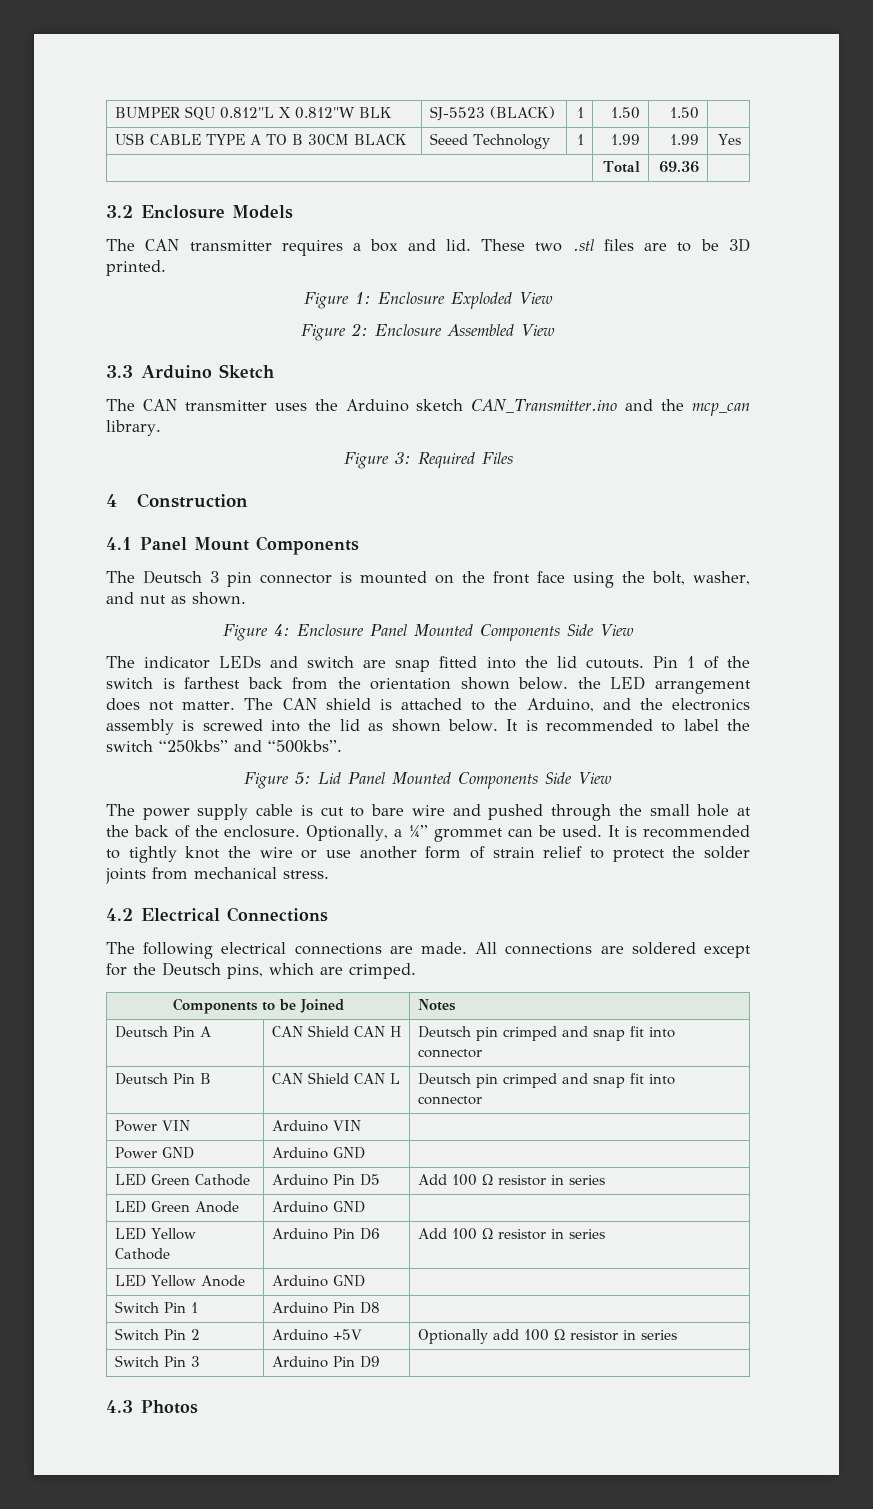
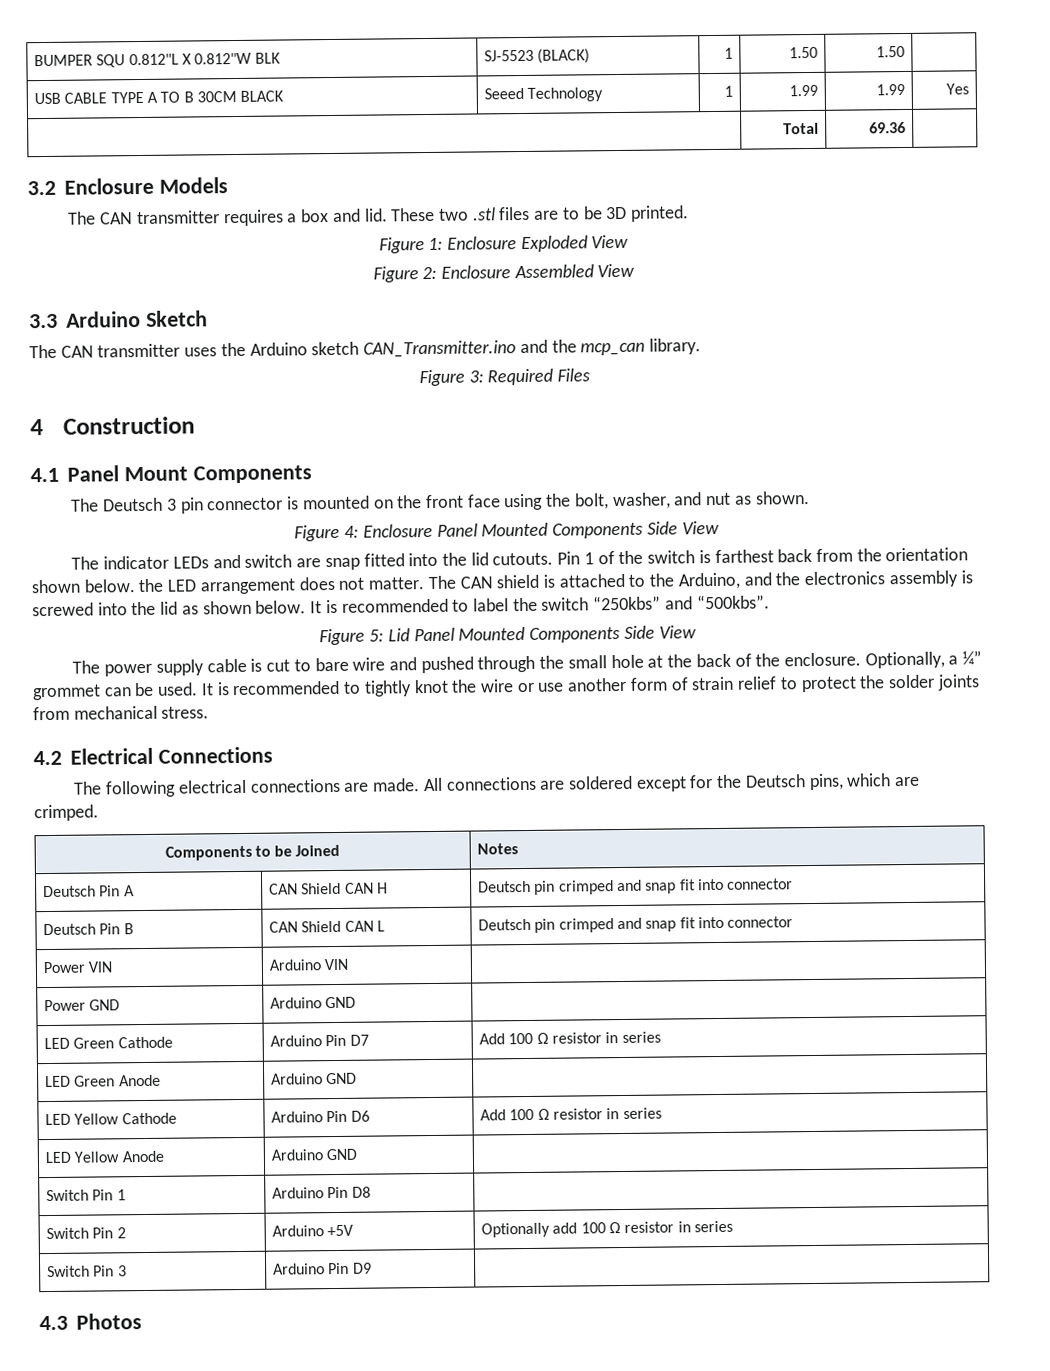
[359,1174,380,1186] D5 -> [349,1034,369,1046] D7

